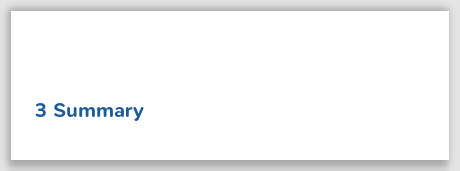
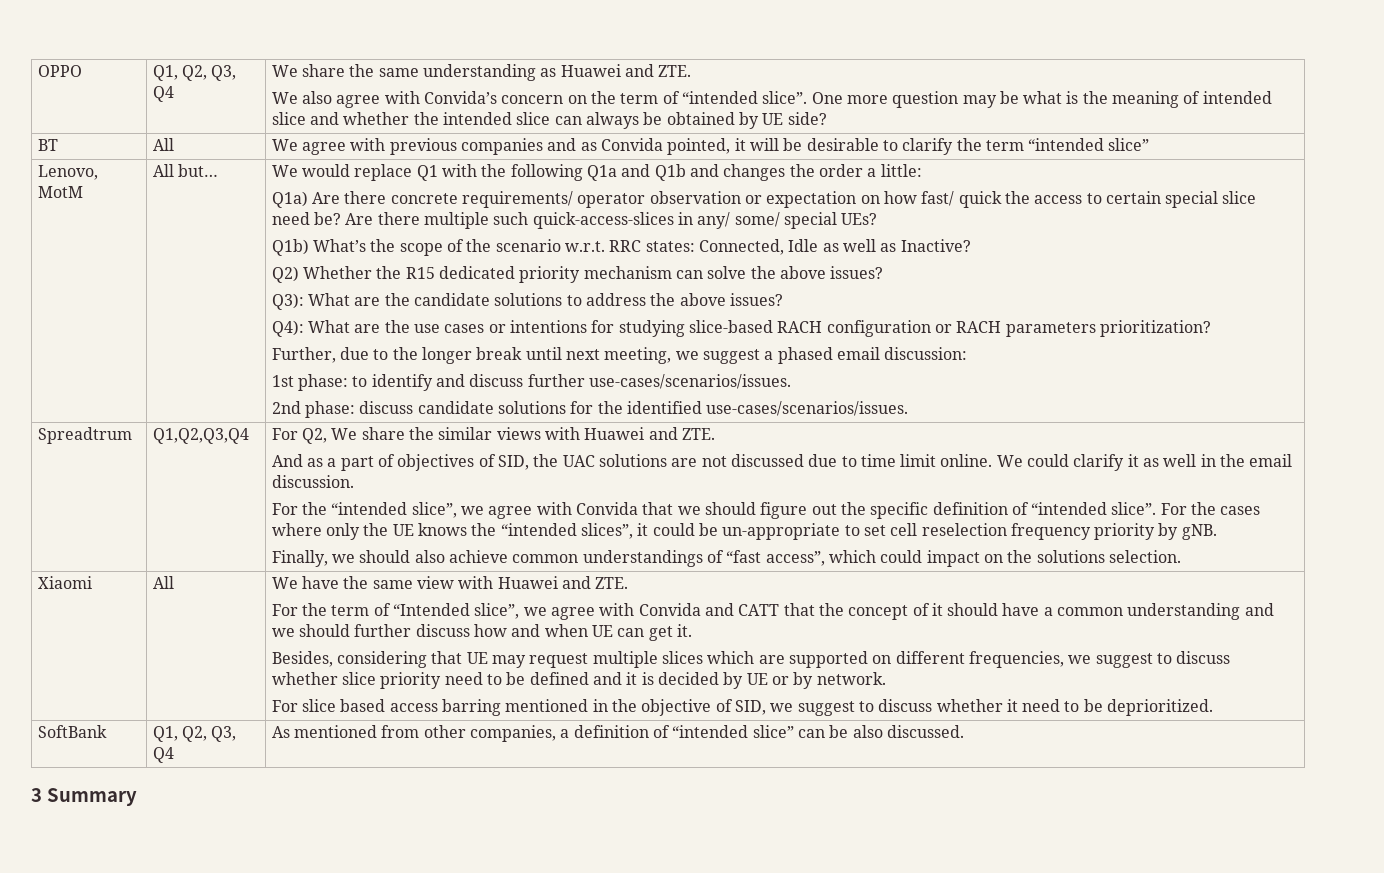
(34, 110) none -> [37,65,82,77] [152,65,237,81] [152,86,174,102] [271,64,692,81] [271,91,1272,108] [271,112,827,129] [37,139,58,151] [152,138,174,151] [271,138,1150,155] [37,165,98,180] [37,186,83,198] [152,164,219,177] [271,164,922,181] [271,191,1257,208] [271,212,878,229] [271,239,971,256] [271,266,884,283] [271,293,783,310] [271,320,1211,337] [271,347,968,364] [271,374,791,391] [271,401,909,418] [37,427,132,444] [152,428,249,444] [271,427,715,444] [271,454,1293,471] [271,475,354,488] [271,502,1261,519] [271,523,1217,540] [271,550,1181,567] [37,576,92,589] [152,576,174,589] [271,576,629,589] [271,603,1274,620] [271,624,692,641] [271,651,1231,668] [271,672,886,689] [271,699,1214,716] [37,725,107,738] [152,726,237,742] [152,747,174,763] [271,725,964,742] OPPO | Q1, Q2, Q3, Q4 | We share the same understanding as Huawei and ZTE. // We also agree with Convida’s concern on the term of “intended slice”. One more question may be what is the meaning of intended slice and whether the intended slice can always be obtained by UE side? // BT | All | We agree with previous companies and as Convida pointed, it will be desirable to clarify the term “intended slice” // Lenovo, MotM | All but… | We would replace Q1 with the following Q1a and Q1b and changes the order a little: // Q1a) Are there concrete requirements/ operator observation or expectation on how fast/ quick the access to certain special slice need be? Are there multiple such quick-access-slices in any/ some/ special UEs? // Q1b) What’s the scope of the scenario w.r.t. RRC states: Connected, Idle as well as Inactive? // Q2) Whether the R15 dedicated priority mechanism can solve the above issues? // Q3): What are the candidate solutions to address the above issues? // Q4): What are the use cases or intentions for studying slice-based RACH configuration or RACH parameters prioritization? // Further, due to the longer break until next meeting, we suggest a phased email discussion: // 1st phase: to identify and discuss further use-cases/scenarios/issues. // 2nd phase: discuss candidate solutions for the identified use-cases/scenarios/issues. // Spreadtrum | Q1,Q2,Q3,Q4 | For Q2, We share the similar views with Huawei and ZTE. // And as a part of objectives of SID, the UAC solutions are not discussed due to time limit online. We could clarify it as well in the email discussion. // For the “intended slice”, we agree with Convida that we should figure out the specific definition of “intended slice”. For the cases where only the UE knows the “intended slices”, it could be un-appropriate to set cell reselection frequency priority by gNB. // Finally, we should also achieve common understandings of “fast access”, which could impact on the solutions selection. // Xiaomi | All | We have the same view with Huawei and ZTE. // For the term of “Intended slice”, we agree with Convida and CATT that the concept of it should have a common understanding and we should further discuss how and when UE can get it. // Besides, considering that UE may request multiple slices which are supported on different frequencies, we suggest to discuss whether slice priority need to be defined and it is decided by UE or by network. // For slice based access barring mentioned in the objective of SID, we suggest to discuss whether it need to be deprioritized. // SoftBank | Q1, Q2, Q3, Q4 | As mentioned from other companies, a definition of “intended slice” can be also discussed. //

